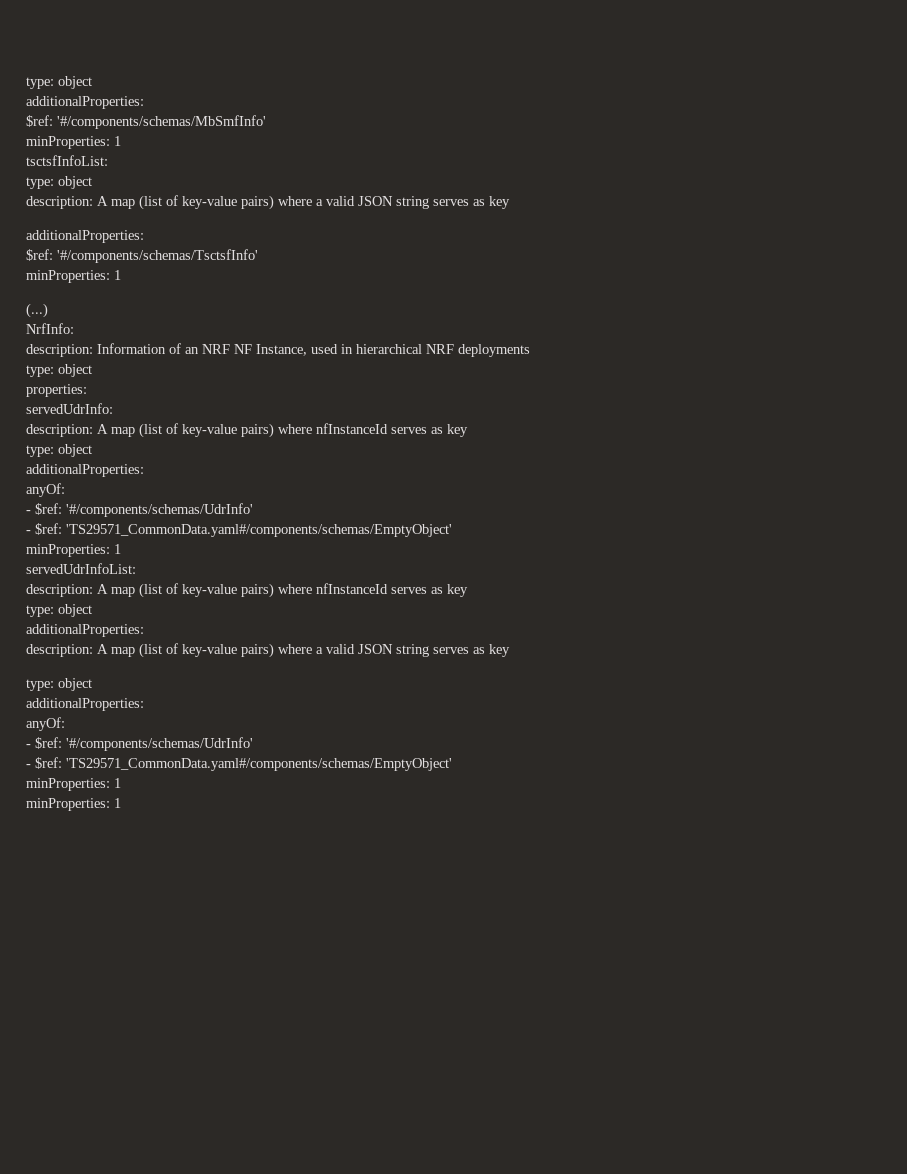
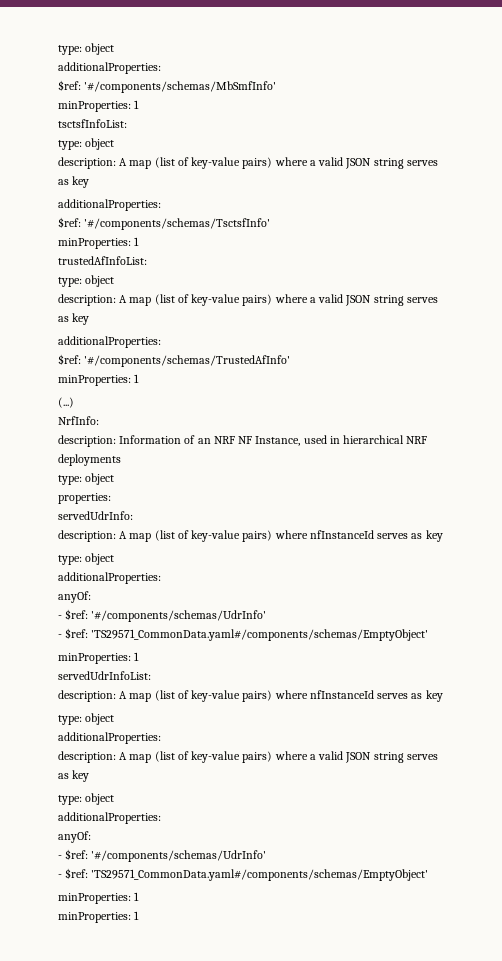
(121, 275) none -> [58,256,147,265] [58,275,115,287] [58,294,438,306] [58,313,90,325] [58,336,161,348] [58,354,291,367] [58,374,140,386] // trustedAfInfoList: // type: object // description: A map (list of key-value pairs) where a valid JSON string serves as key // additionalProperties: // $ref: '#/components/schemas/TrustedAfInfo' // minProperties: 1

